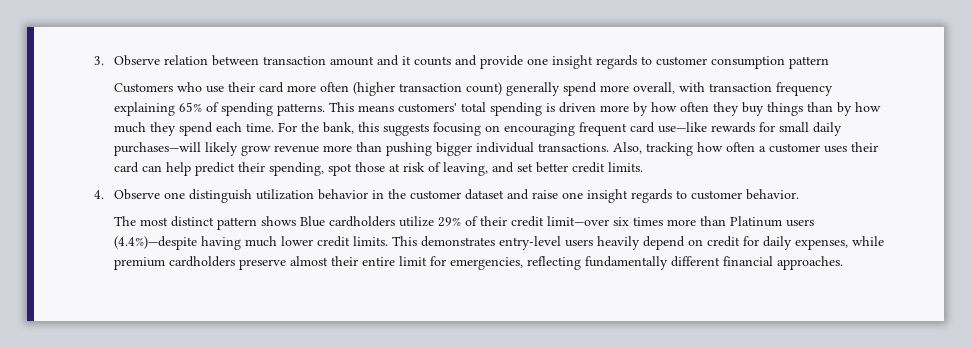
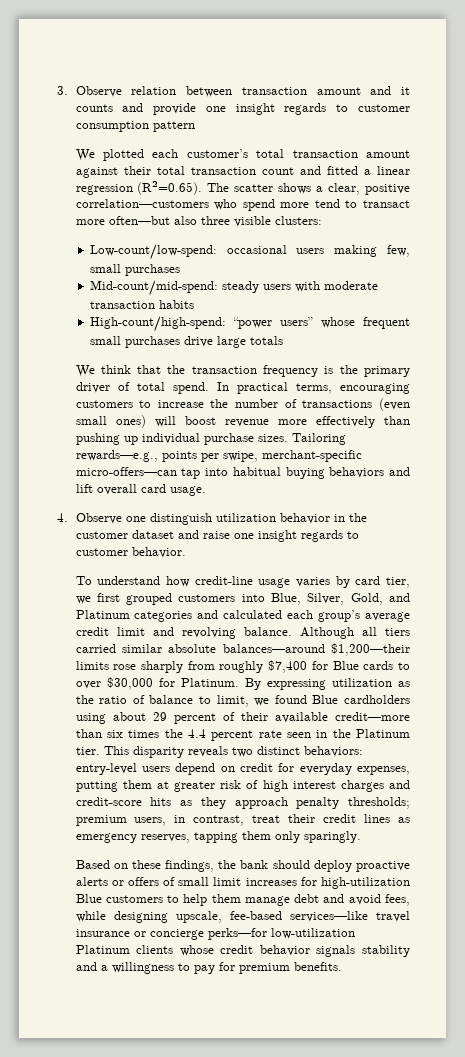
[114,82,834,96] [114,102,882,116] [114,122,843,136] [114,142,272,156] Customers who use their card more often (higher transaction count) generally spend more overall, with transaction frequency explaining 65% of spending patterns. This means customers' total spending is driven more by how often they buy things than by how much they spend each time. For the bank, this suggests focusing on encouraging frequent card use—like rewards for small daily purchases—will likely grow -> [75,149,410,161] [75,166,410,178] [75,181,410,195] [75,199,410,211] [75,216,322,227] [89,244,410,260] [89,264,180,276] [89,280,378,296] [89,300,194,309] [89,316,410,332] [89,336,283,348] [75,365,410,377] [75,382,410,394] [75,398,410,411] [75,415,216,428] We plotted each customer’s total transaction amount against their total transaction count and fitted a linear regression (R²=0.65). The scatter shows a clear, positive correlation—customers who spend more tend to transact more often—but also three visible clusters: // Low-count/low-spend: occasional users making few, small purchases // Mid-count/mid-spend: steady users with moderate transaction habits // High-count/high-spend: “power users” whose frequent small purchases drive large totals // We think that the transaction frequency is the primary driver of total spend. In practical terms, encouraging customers to increase the number of transactions (even small ones) will boost
(353, 148) none -> [315,416,375,428] effectively
[436,142,879,156] [114,162,644,176] bigger individual transactions. Also, tracking how often a customer uses their card can help predict their spending, spot those at risk of leaving, and set better credit limits. -> [123,433,346,445] [75,450,362,462] [75,467,410,479] [75,484,206,496] up individual purchase sizes. Tailoring rewards—e.g., points per swipe, merchant-specific micro-offers—can tap into habitual buying behaviors and lift overall card usage.
[114,216,815,230] [114,236,496,250] The most distinct pattern shows Blue cardholders utilize 29% of their credit limit—over six times more than Platinum users (4.4%)—despite having much lower credit limits. This demonstrates -> [75,576,410,588] [75,593,410,605] [75,610,410,622] [75,627,410,639] [75,643,410,656] [75,660,410,673] [75,677,410,690] [75,695,411,707] [75,712,410,724] [75,729,410,741] [75,746,363,758] To understand how credit‐line usage varies by card tier, we first grouped customers into Blue, Silver, Gold, and Platinum categories and calculated each group’s average credit limit and revolving balance. Although all tiers carried similar absolute balances—around $1,200—their limits rose sharply from roughly $7,400 for Blue cards to over $30,000 for Platinum. By expressing utilization as the ratio of balance to limit, we found Blue cardholders using about 29 percent of their available credit—more than six times the 4.4 percent rate seen in the Platinum tier. This disparity reveals two distinct behaviors:
[597,236,641,250] heavily -> (170, 769) none
[763,236,885,250] [114,256,844,270] daily expenses, while premium cardholders preserve almost their entire limit for emergencies, reflecting fundamentally different financial approaches. -> [299,763,410,775] [75,780,410,792] [75,797,410,809] [75,814,410,826] [75,831,361,843] [75,860,410,872] [75,877,410,889] [75,894,410,906] [75,911,410,923] [75,928,355,940] [75,945,410,957] [75,962,342,974] everyday expenses, putting them at greater risk of high interest charges and credit‐score hits as they approach penalty thresholds; premium users, in contrast, treat their credit lines as emergency reserves, tapping them only sparingly. // Based on these findings, the bank should deploy proactive alerts or offers of small limit increases for high‐utilization Blue customers to help them manage debt and avoid fees, while designing upscale, fee-based services—like travel insurance or concierge perks—for low-utilization Platinum clients whose credit behavior signals stability and a willingness to pay for premium benefits.

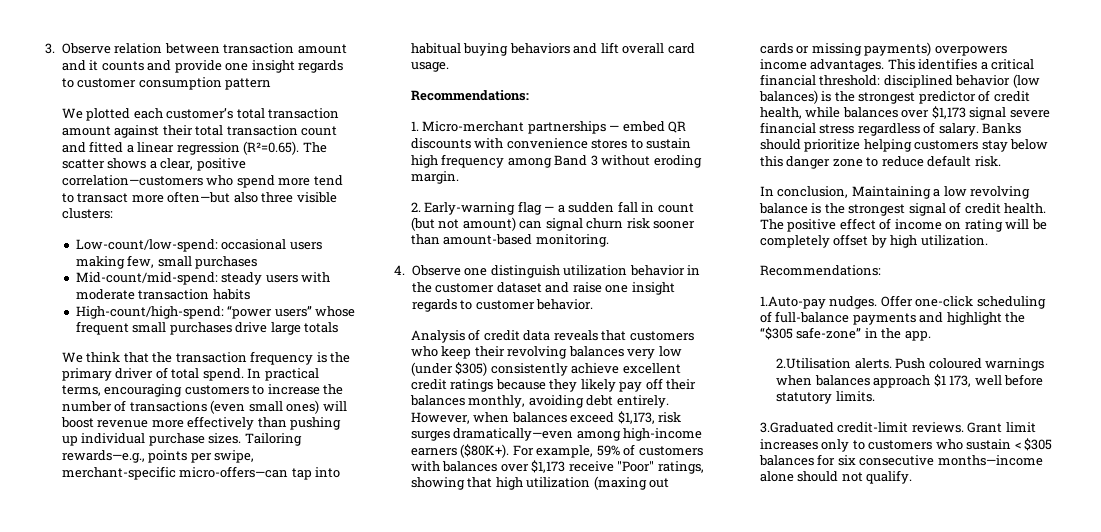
(206, 491) none -> [410,90,529,101] [410,121,687,134] [410,138,692,149] [410,154,702,168] [410,171,459,184] [410,201,694,215] [410,217,696,231] [410,234,609,247] // Recommendations: // 1. Micro-merchant partnerships — embed QR discounts with convenience stores to sustain high frequency among Band 3 without eroding margin. // 2. Early-warning flag — a sudden fall in count (but not amount) can signal churn risk sooner than amount-based monitoring.
[75,576,410,588] [75,593,410,605] [75,610,410,622] [75,627,410,639] [75,643,410,656] [75,660,410,673] [75,677,410,690] [75,695,411,707] [75,712,410,724] [75,729,410,741] [75,746,363,758] [75,763,410,775] [75,780,410,792] [75,797,410,809] [75,814,410,826] [75,831,361,843] [75,860,410,872] [75,877,410,889] [75,894,410,906] [75,911,410,923] [75,928,355,940] [75,945,410,957] [75,962,342,974] To understand how credit‐line usage varies by card tier, we first grouped customers into Blue, Silver, Gold, and Platinum categories and calculated each group’s average credit limit and revolving balance. Although all tiers carried similar absolute balances—around $1,200—their limits rose sharply from roughly $7,400 for Blue cards to over $30,000 for Platinum. By expressing utilization as the ratio of balance to limit, we found Blue cardholders using about 29 percent of their available credit—more than six times the 4.4 percent rate seen in the Platinum tier. This disparity reveals two distinct behaviors: entry‐level users depend on credit for everyday expenses, putting them at greater risk of high interest charges and credit‐score hits as they approach penalty thresholds; premium users, in contrast, treat their credit lines as emergency reserves, tapping them only sparingly. // Based on these findings, the bank should deploy proactive alerts or offers of small limit increases for high‐utilization Blue customers to help them manage debt and avoid fees, while designing upscale, fee-based services—like travel insurance or concierge perks—for low-utilization Platinum clients whose credit behavior signals stability and a willingness to pay for premium benefits. -> [410,329,694,343] [410,346,682,359] [410,362,681,376] [410,378,697,392] [409,395,669,408] [410,411,682,424] [410,428,703,441] [410,444,703,458] [410,460,704,474] [410,476,670,490] [759,42,1007,56] [759,58,1035,72] [759,74,1040,88] [758,90,1030,104] [759,106,1050,120] [759,122,1022,136] [759,139,1049,152] [759,155,1001,169] [759,186,1031,199] [758,202,1047,216] [759,218,1047,232] [759,234,988,248] [759,265,881,276] [759,295,1046,309] [759,311,1026,325] [759,327,931,341] [776,358,1045,371] [776,374,1044,388] [776,391,875,404] [759,422,1036,433] [759,438,1053,452] [758,454,1043,466] [759,470,913,484] Analysis of credit data reveals that customers who keep their revolving balances very low (under $305) consistently achieve excellent credit ratings because they likely pay off their balances monthly, avoiding debt entirely. However, when balances exceed $1,173, risk surges dramatically—even among high-income earners ($80K+). For example, 59% of customers with balances over $1,173 receive "Poor" ratings, showing that high utilization (maxing out cards or missing payments) overpowers income advantages. This identifies a critical financial threshold: disciplined behavior (low balances) is the strongest predictor of credit health, while balances over $1,173 signal severe financial stress regardless of salary. Banks should prioritize helping customers stay below this danger zone to reduce default risk. // In conclusion, Maintaining a low revolving balance is the strongest signal of credit health. The positive effect of income on rating will be completely offset by high utilization. // Recommendations: // 1.Auto-pay nudges. Offer one-click scheduling of full-balance payments and highlight the “$305 safe-zone” in the app. // 2.Utilisation alerts. Push coloured warnings when balances approach $1 173, well before statutory limits. // 3.Graduated credit-limit reviews. Grant limit increases only to customers who sustain < $305 balances for six consecutive months—income alone should not qualify.

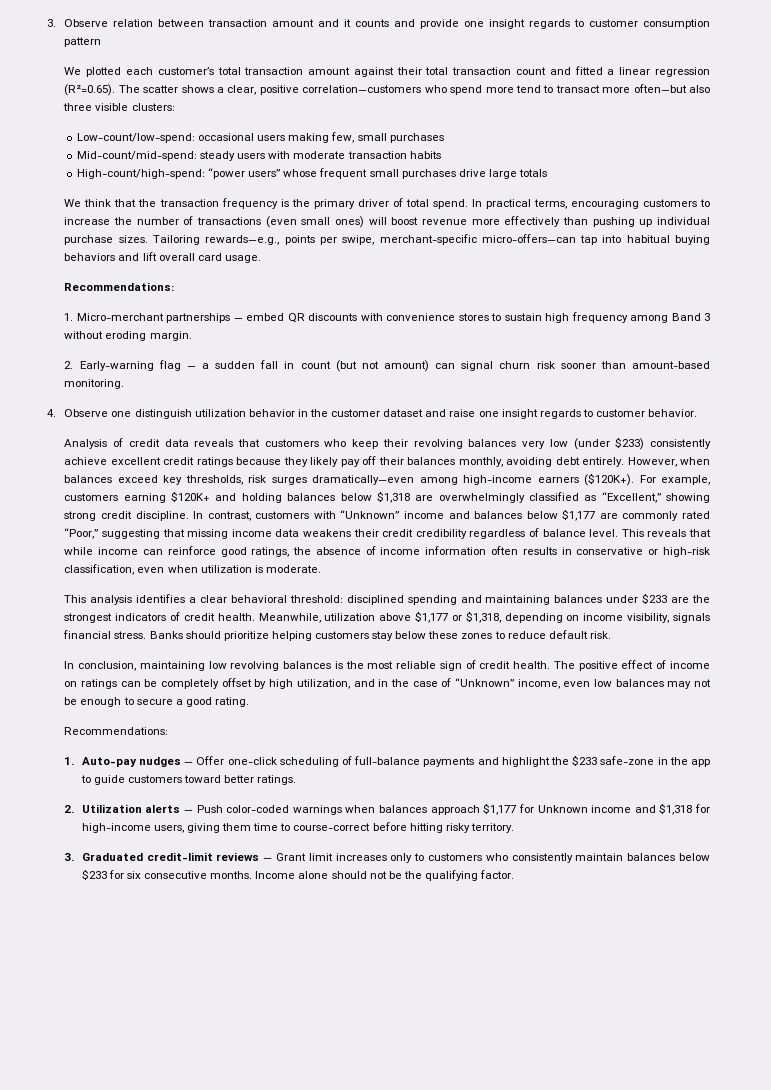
[455,362,488,376] $305) -> [615,437,645,450] $233)
[617,411,655,424] $1,173, -> [163,475,243,485] key thresholds,
[460,444,510,458] ($80K+). -> [584,473,635,486] ($120K+).
[596,444,703,456] [410,460,704,474] [410,476,670,490] [759,42,1007,56] [759,58,1035,72] [759,74,1040,88] [758,90,1030,104] [759,106,1050,120] [759,122,979,136] 59% of customers with balances over $1,173 receive "Poor" ratings, showing that high utilization (maxing out cards or missing payments) overpowers income advantages. This identifies a critical financial threshold: disciplined behavior (low balances) is the strongest predictor of credit health, while balances over $1,173 signal severe financial stress regardless of salary. -> [64,491,710,503] [64,509,710,521] [64,528,711,539] [64,546,710,557] [64,564,321,575] [64,593,711,605] [64,611,710,623] [63,630,147,639] customers earning $120K+ and holding balances below $1,318 are overwhelmingly classified as “Excellent,” showing strong credit discipline. In contrast, customers with “Unknown” income and balances below $1,177 are commonly rated “Poor,” suggesting that missing income data weakens their credit credibility regardless of balance level. This reveals that while income can reinforce good ratings, the absence of income information often results in conservative or high-risk classification, even when utilization is moderate. // This analysis identifies a clear behavioral threshold: disciplined spending and maintaining balances under $233 are the strongest indicators of credit health. Meanwhile, utilization above $1,177 or $1,318, depending on income visibility, signals financial stress.
[759,156,863,169] this danger zone -> [428,631,493,639] these zones
[851,186,941,199] Maintaining a -> [139,661,205,671] maintaining
[758,203,946,216] balance is the strongest signal -> [283,661,462,671] balances is the most reliable sign
[964,219,1030,232] rating will -> [81,679,141,689] ratings can
[920,235,988,246] [759,265,881,276] [759,296,878,309] utilization. // Recommendations: // 1.Auto-pay nudges. -> [296,678,712,689] [64,697,250,707] [64,727,169,735] [64,757,194,767] utilization, and in the case of “Unknown” income, even low balances may not be enough to secure a good rating. // Recommendations: // 1. Auto-pay nudges —
[759,327,931,341] [776,358,1045,371] [776,374,1044,388] [776,391,875,404] [759,422,964,433] “$305 safe-zone” in the app. // 2.Utilisation alerts. Push coloured warnings when balances approach $1 173, well before statutory limits. // 3.Graduated credit-limit reviews. -> [572,755,710,767] [80,775,297,785] [64,803,710,815] [81,822,514,833] [64,852,273,861] $233 safe-zone in the app to guide customers toward better ratings. // 2. Utilization alerts — Push color-coded warnings when balances approach $1,177 for Unknown income and $1,318 for high-income users, giving them time to course-correct before hitting risky territory. // 3. Graduated credit-limit reviews —
[966,438,1053,451] [758,455,814,466] sustain < $305 balances -> [511,853,711,863] [81,869,107,880] consistently maintain balances below $233
[937,455,1043,466] months—income -> [210,871,296,879] months. Income
[866,470,913,484] qualify. -> [388,870,515,881] be the qualifying factor.

